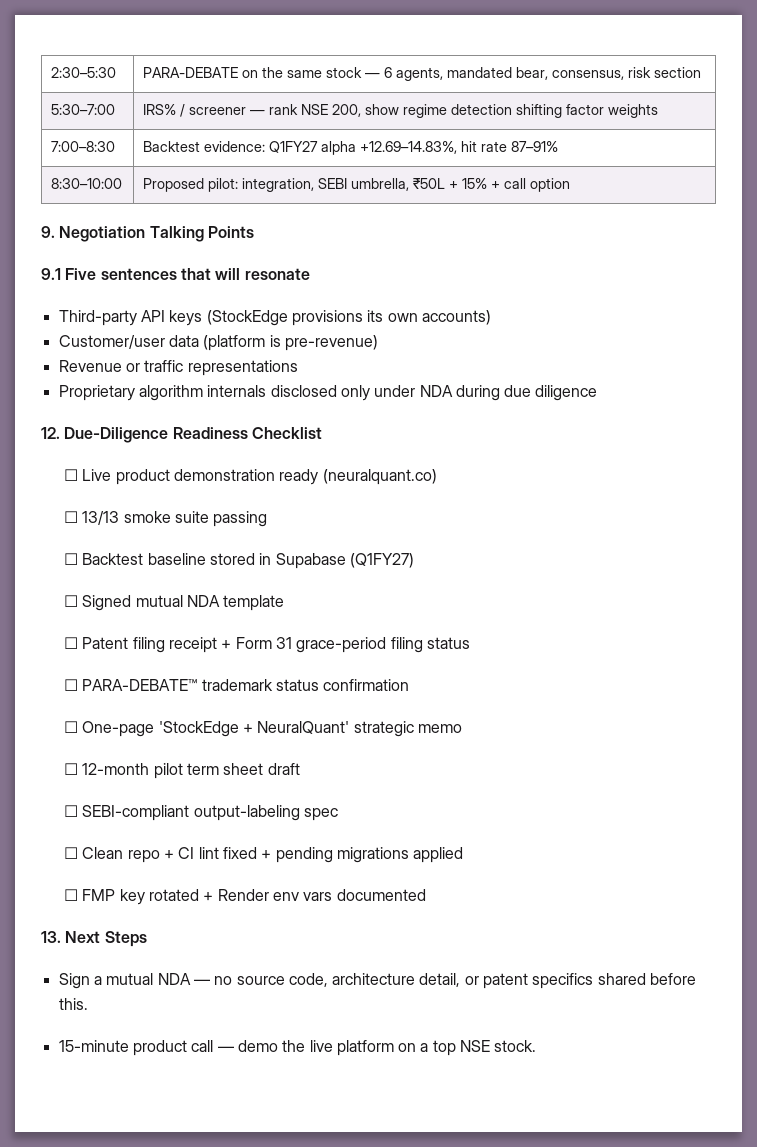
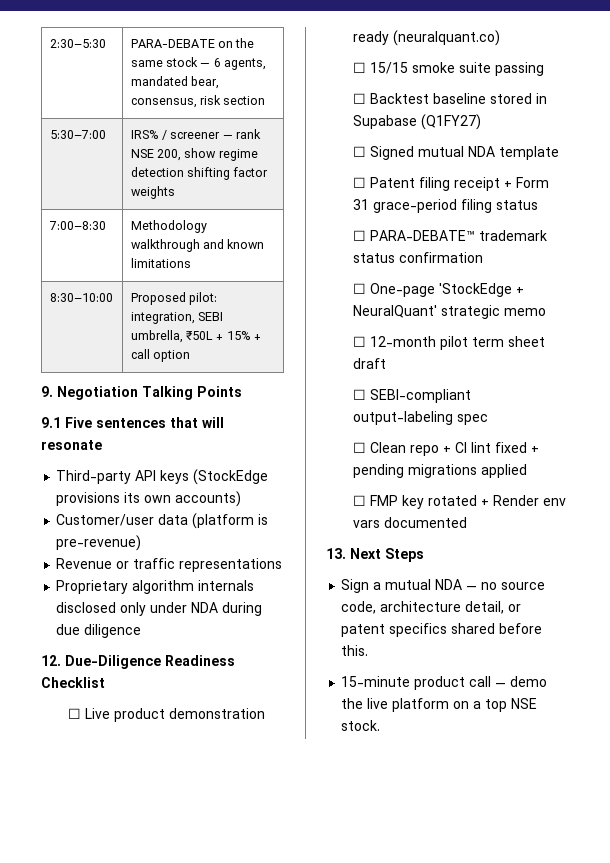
[143,141,559,155] Backtest evidence: Q1FY27 alpha +12.69–14.83%, hit rate 87–91% -> [130,220,207,233] [130,239,265,252] [130,258,191,268] Methodology walkthrough and known limitations
[82,511,120,525] 13/13 -> [370,62,409,74] 15/15

